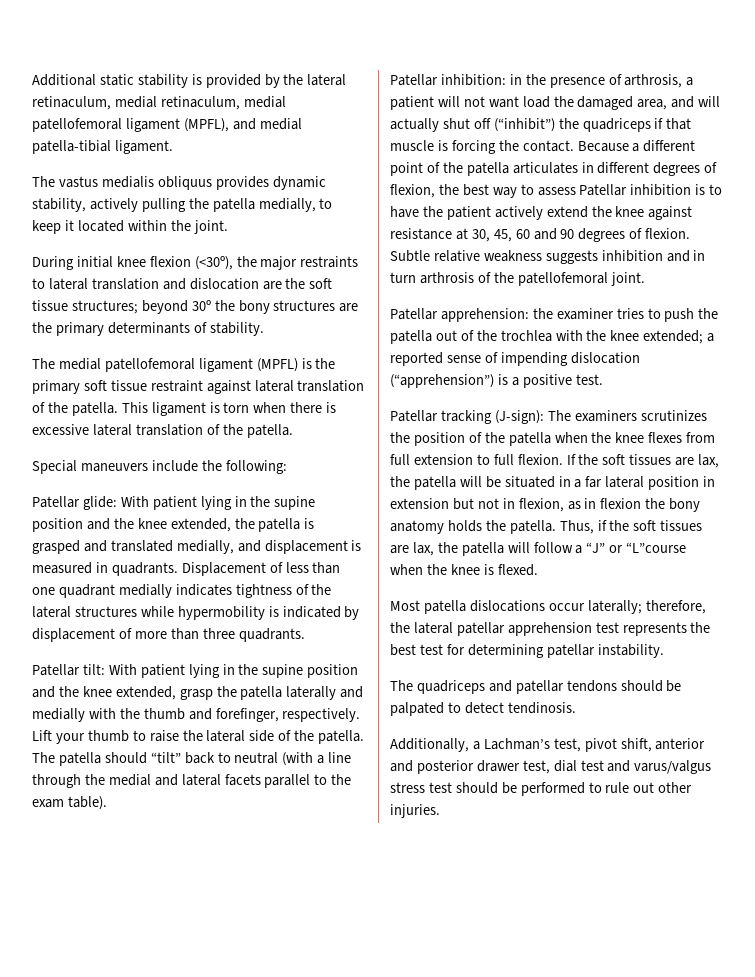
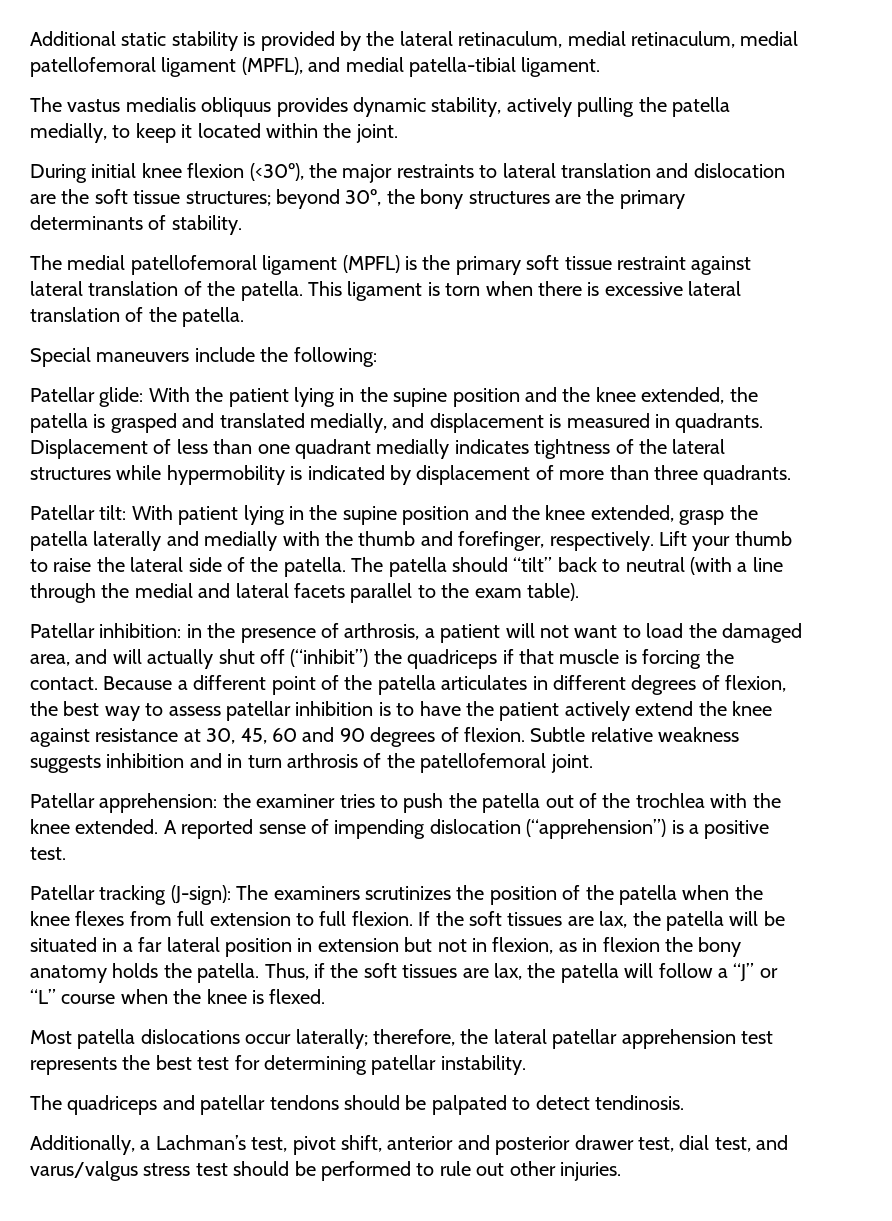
[191,300,211,311] 30º -> [345,189,382,206] 30º,
(149, 501) none -> [195,387,224,402] the
(519, 102) none -> [622,625,641,638] to
[579,184,628,196] Patellar -> [226,701,291,721] patellar
[643,330,715,344] extended; a -> [75,819,177,834] extended. A
[626,542,687,553] “L”course -> [30,989,116,1004] “L” course
[580,760,604,771] test -> [714,1137,751,1152] test,

